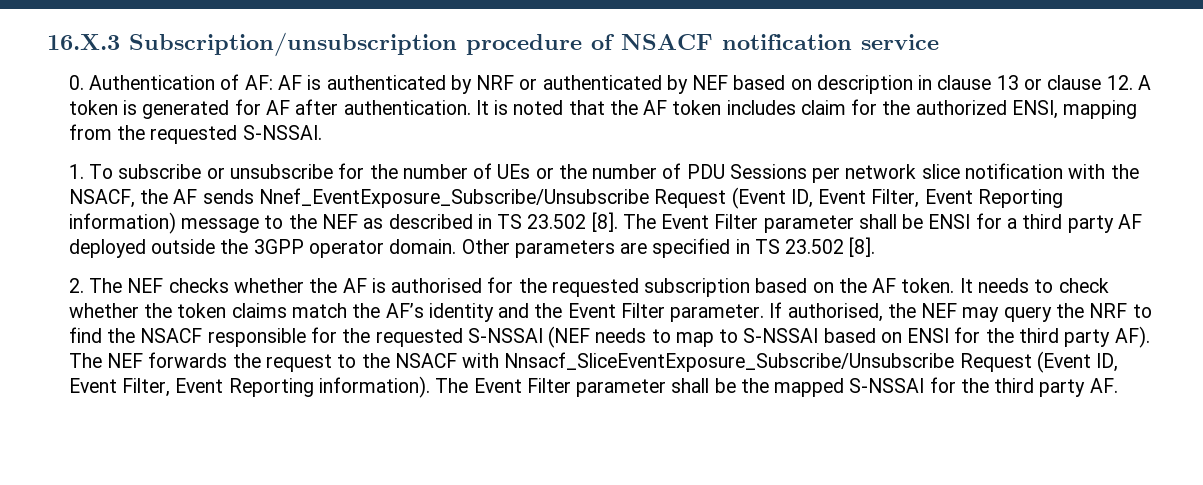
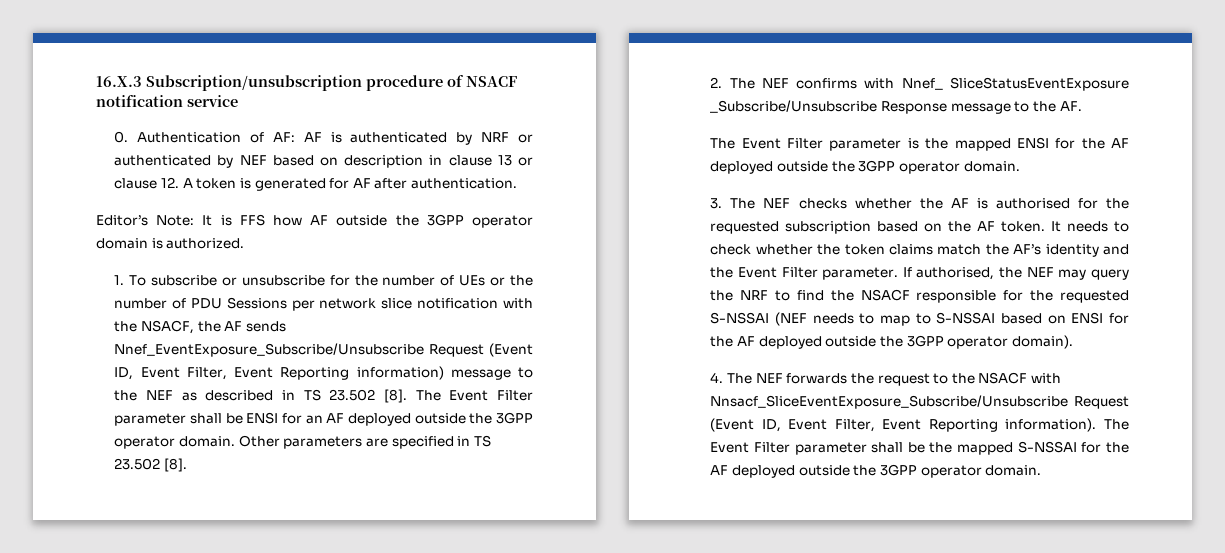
[475,99,1138,119] [68,124,322,144] It is noted that the AF token includes claim for the authorized ENSI, mapping from the requested S-NSSAI. -> [96,214,533,228] [96,238,245,249] // Editor’s Note: It is FFS how AF outside the 3GPP operator domain is authorized.
[1006,214,1114,233] a third party -> [305,415,323,424] an
(164, 285) none -> [796,77,1129,91] [710,100,1082,114] [710,137,1129,151] [710,160,1020,174] [710,198,791,209] confirms with Nnef_ SliceStatusEventExposure _Subscribe/Unsubscribe Response message to the AF. // The Event Filter parameter is the mapped ENSI for the AF deployed outside the 3GPP operator domain. // 3. The NEF
[1018,326,1150,348] third party AF). -> [736,335,1073,349] [710,372,724,383] AF deployed outside the 3GPP operator domain). // 4.
[994,378,1118,397] third party AF. -> [710,464,1042,478] AF deployed outside the 3GPP operator domain.

